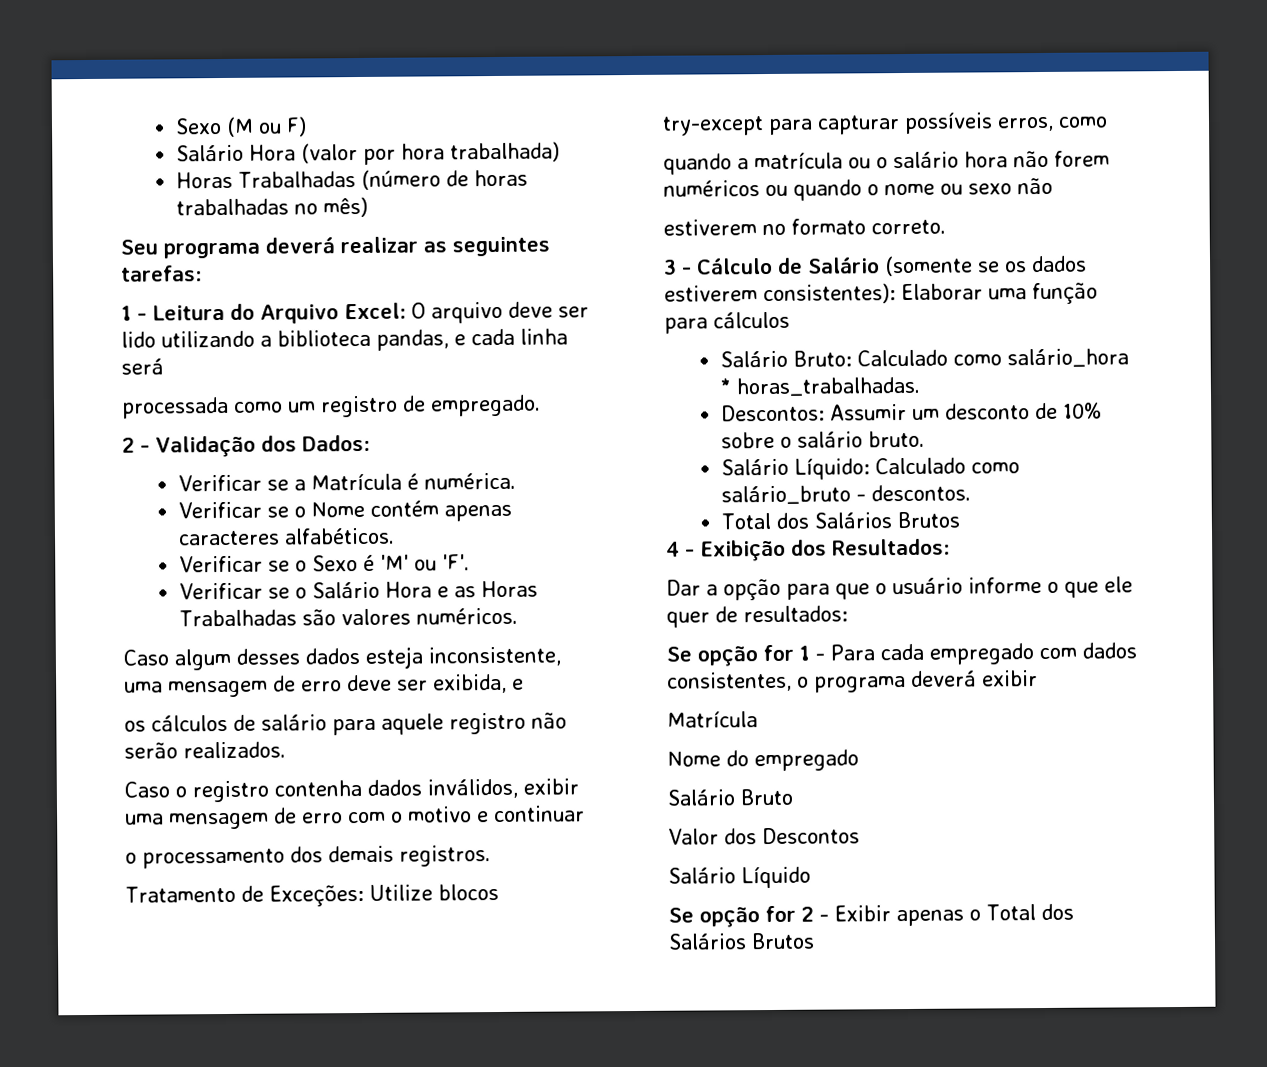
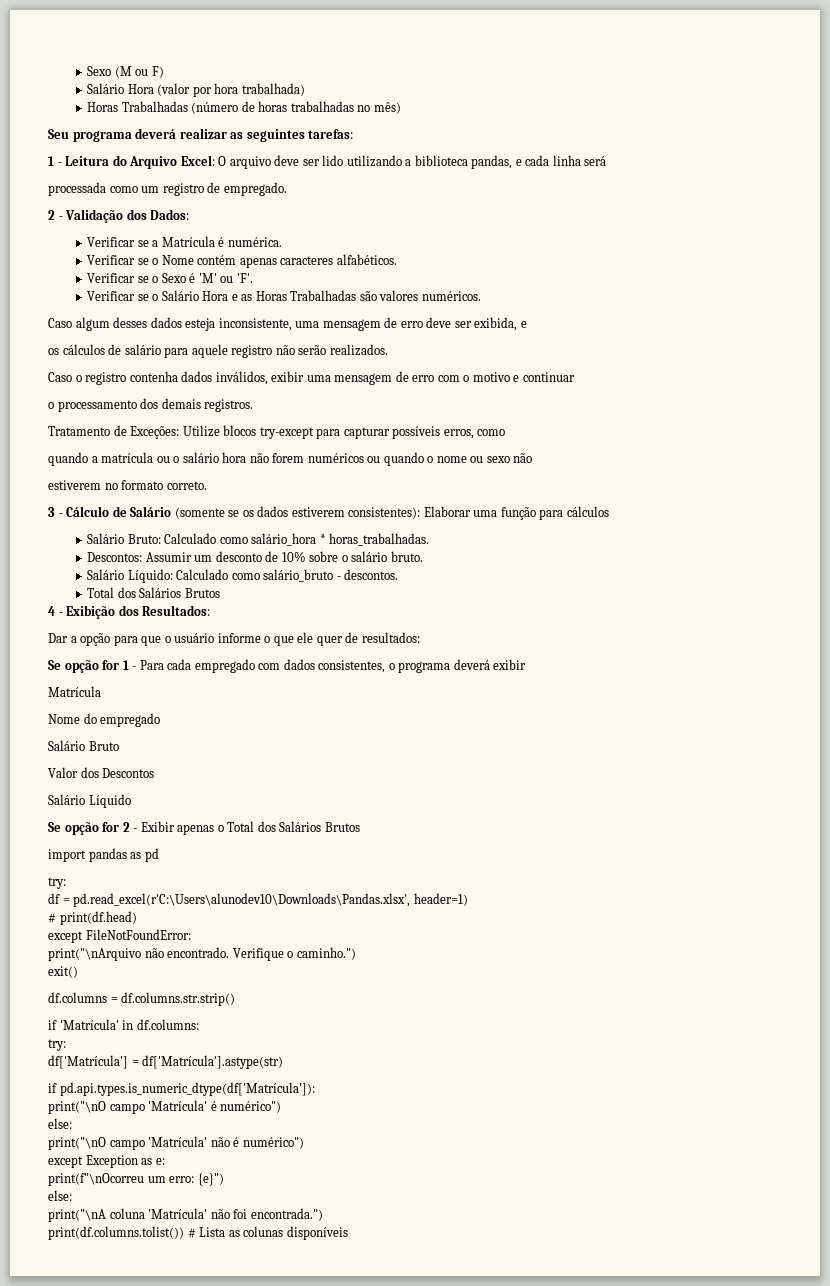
(815, 941) none -> [48,848,159,862] [48,877,66,889] [48,893,468,907] [48,911,137,925] [48,929,191,943] [48,947,356,961] [48,966,78,978] [48,992,236,1006] [48,1019,199,1030] [48,1039,66,1051] [48,1055,284,1069] [48,1082,315,1096] [48,1100,282,1114] [48,1118,72,1129] [48,1136,304,1150] [48,1155,165,1168] [48,1173,224,1186] [48,1190,72,1201] [48,1208,323,1222] [48,1226,348,1240] // import pandas as pd // try: // df = pd.read_excel(r'C:\Users\alunodev10\Downloads\Pandas.xlsx', header=1) // # print(df.head) // except FileNotFoundError: // print("\nArquivo não encontrado. Verifique o caminho.") // exit() // df.columns = df.columns.str.strip() // if 'Matrícula' in df.columns: // try: // df['Matrícula'] = df['Matrícula'].astype(str) // if pd.api.types.is_numeric_dtype(df['Matrícula']): // print("\nO campo 'Matrícula' é numérico") // else: // print("\nO campo 'Matrícula' não é numérico") // except Exception as e: // print(f"\nOcorreu um erro: {e}") // else: // print("\nA coluna 'Matrícula' não foi encontrada.") // print(df.columns.tolist()) # Lista as colunas disponíveis

